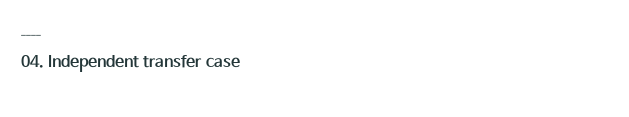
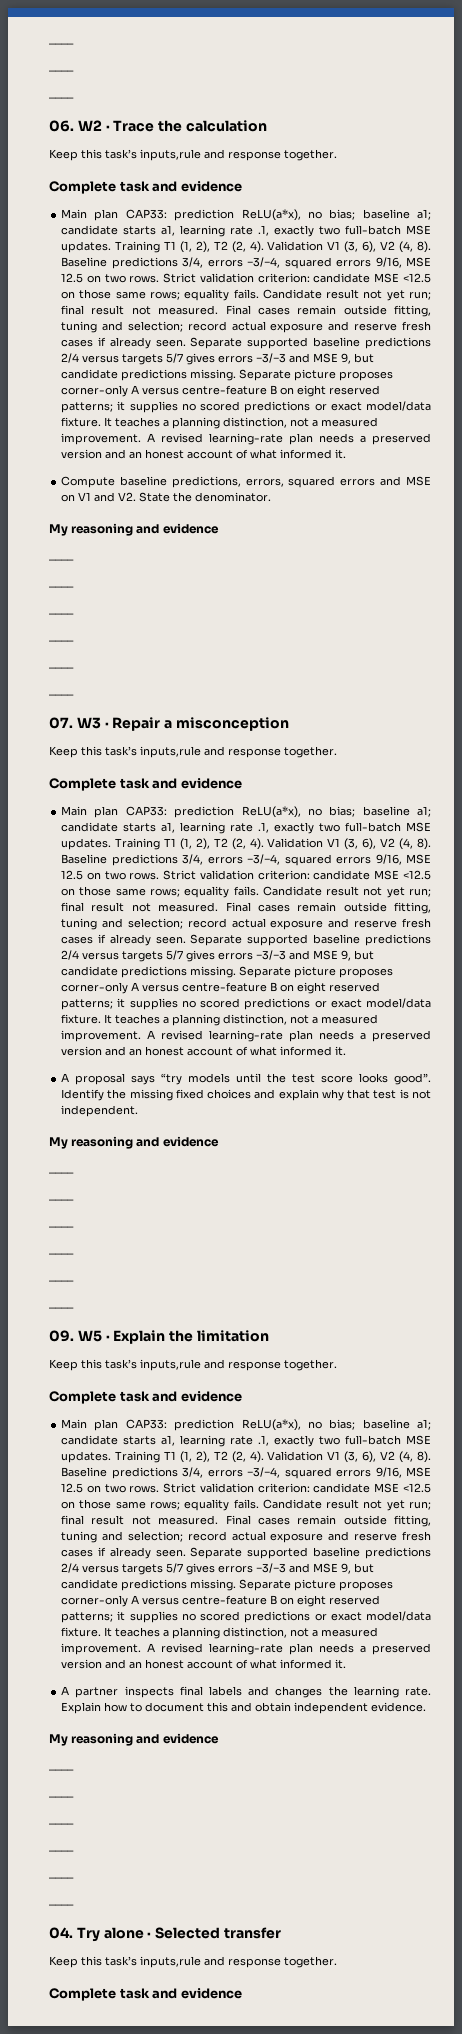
[21,34,41,36] [21,55,240,72] ____ // 04. Independent transfer case -> [49,43,74,45] [49,70,74,72] [49,97,74,99] [49,120,267,132] [49,149,337,161] [49,181,242,194] [61,209,432,221] [61,225,431,237] [61,241,432,253] [61,257,432,269] [61,273,431,283] [61,289,431,301] [61,305,432,317] [61,321,432,333] [61,337,431,349] [61,353,375,365] [61,369,394,381] [61,385,381,397] [61,401,432,413] [61,417,379,429] [61,433,431,445] [61,449,347,459] [61,476,431,488] [61,492,272,502] [49,523,219,536] [49,559,74,561] [49,586,74,588] [49,613,74,615] [49,640,74,642] [49,667,74,669] [49,694,74,696] [49,717,289,731] [49,746,337,758] [49,778,242,791] [61,806,432,818] [61,822,431,834] [61,838,432,850] [61,854,432,866] [61,870,431,880] [61,886,431,898] [61,902,432,914] [61,918,432,930] [61,934,431,946] [61,950,375,962] [61,966,394,978] [61,982,381,994] [61,998,432,1010] [61,1014,379,1026] [61,1030,431,1042] [61,1046,347,1056] [61,1073,432,1085] [61,1089,431,1101] [61,1105,139,1117] [49,1136,219,1149] [49,1172,74,1174] [49,1199,74,1201] [49,1226,74,1228] [49,1253,74,1255] [49,1280,74,1282] [49,1307,74,1309] [49,1330,269,1344] [49,1359,337,1371] [49,1391,242,1404] [61,1419,432,1431] [61,1435,431,1447] [61,1451,432,1463] [61,1467,432,1479] [61,1483,431,1493] [61,1499,431,1511] [61,1515,432,1527] [61,1531,432,1543] [61,1547,431,1559] [61,1563,375,1575] [61,1579,394,1591] [61,1595,381,1607] [61,1611,432,1623] [61,1627,379,1639] [61,1643,431,1655] [61,1659,347,1669] [61,1686,431,1698] [61,1702,427,1714] [49,1733,219,1746] [49,1769,74,1771] [49,1796,74,1798] [49,1823,74,1825] [49,1850,74,1852] [49,1877,74,1879] [49,1904,74,1906] [49,1927,281,1942] [49,1956,337,1968] [49,1988,242,2001] ____ // ____ // ____ // 06. W2 · Trace the calculation // Keep this task’s inputs,rule and response together. // Complete task and evidence // Main plan CAP33: prediction ReLU(a*x), no bias; baseline a1; candidate starts a1, learning rate .1, exactly two full-batch MSE updates. Training T1 (1, 2), T2 (2, 4). Validation V1 (3, 6), V2 (4, 8). Baseline predictions 3/4, errors −3/−4, squared errors 9/16, MSE 12.5 on two rows. Strict validation criterion: candidate MSE <12.5 on those same rows; equality fails. Candidate result not yet run; final result not measured. Final cases remain outside fitting, tuning and selection; record actual exposure and reserve fresh cases if already seen. Separate supported baseline predictions 2/4 versus targets 5/7 gives errors −3/−3 and MSE 9, but candidate predictions missing. Separate picture proposes corner-only A versus centre-feature B on eight reserved patterns; it supplies no scored predictions or exact model/data fixture. It teaches a planning distinction, not a measured improvement. A revised learning-rate plan needs a preserved version and an honest account of what informed it. // Compute baseline predictions, errors, squared errors and MSE on V1 and V2. State the denominator. // My reasoning and evidence // ____ // ____ // ____ // ____ // ____ // ____ // 07. W3 · Repair a misconception // Keep this task’s inputs,rule and response together. // Complete task and evidence // Main plan CAP33: prediction ReLU(a*x), no bias; baseline a1; candidate starts a1, learning rate .1, exactly two full-batch MSE updates. Training T1 (1, 2), T2 (2, 4). Validation V1 (3, 6), V2 (4, 8). Baseline predictions 3/4, errors −3/−4, squared errors 9/16, MSE 12.5 on two rows. Strict validation criterion: candidate MSE <12.5 on those same rows; equality fails. Candidate result not yet run; final result not measured. Final cases remain outside fitting, tuning and selection; record actual exposure and reserve fresh cases if already seen. Separate supported baseline predictions 2/4 versus targets 5/7 gives errors −3/−3 and MSE 9, but candidate predictions missing. Separate picture proposes corner-only A versus centre-feature B on eight reserved patterns; it supplies no scored predictions or exact model/data fixture. It teaches a planning distinction, not a measured improvement. A revised learning-rate plan needs a preserved version and an honest account of what informed it. // A proposal says “try models until the test score looks good”. Identify the missing fixed choices and explain why that test is not independent. // My reasoning and evidence // ____ // ____ // ____ // ____ // ____ // ____ // 09. W5 · Explain the limitation // Keep this task’s inputs,rule and response together. // Complete task and evidence // Main plan CAP33: prediction ReLU(a*x), no bias; baseline a1; candidate starts a1, learning rate .1, exactly two full-batch MSE updates. Training T1 (1, 2), T2 (2, 4). Validation V1 (3, 6), V2 (4, 8). Baseline predictions 3/4, errors −3/−4, squared errors 9/16, MSE 12.5 on two rows. Strict validation criterion: candidate MSE <12.5 on those same rows; equality fails. Candidate result not yet run; final result not measured. Final cases remain outside fitting, tuning and selection; record actual exposure and reserve fresh cases if already seen. Separate supported baseline predictions 2/4 versus targets 5/7 gives errors −3/−3 and MSE 9, but candidate predictions missing. Separate picture proposes corner-only A versus centre-feature B on eight reserved patterns; it supplies no scored predictions or exact model/data fixture. It teaches a planning distinction, not a measured improvement. A revised learning-rate plan needs a preserved version and an honest account of what informed it. // A partner inspects final labels and changes the learning rate. Explain how to document this and obtain independent evidence. // My reasoning and evidence // ____ // ____ // ____ // ____ // ____ // ____ // 04. Try alone · Selected transfer // Keep this task’s inputs,rule and response together. // Complete task and evidence

